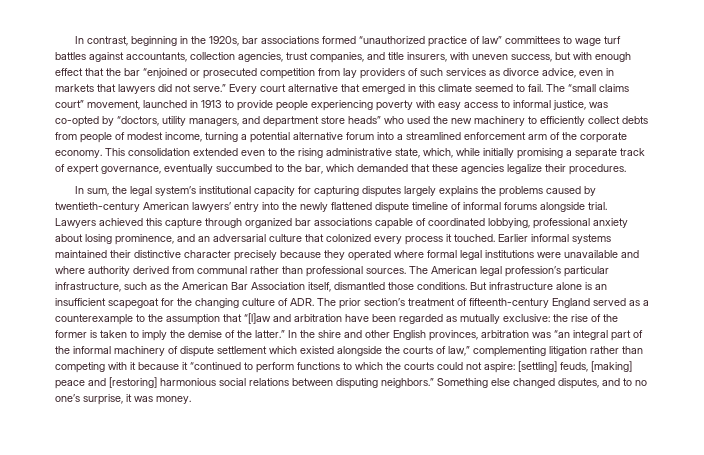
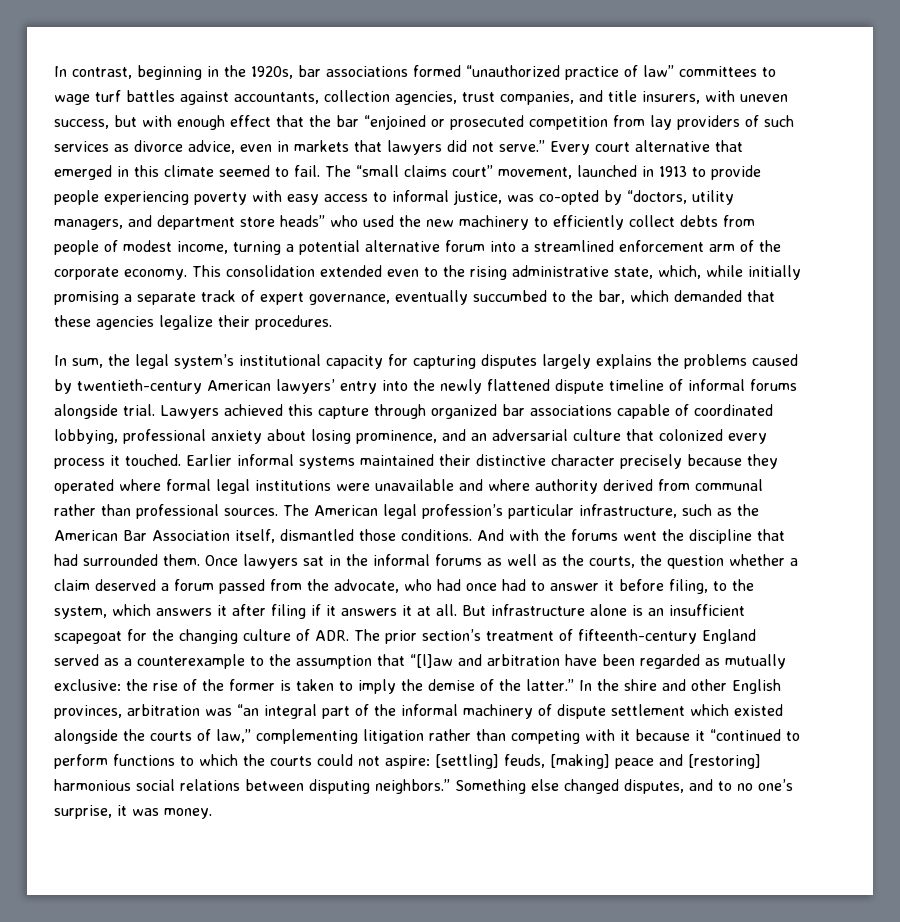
(467, 286) none -> [477,529,785,544] [54,554,798,569] [54,579,754,594] [54,604,457,619] And with the forums went the discipline that had surrounded them. Once lawyers sat in the informal forums as well as the courts, the question whether a claim deserved a forum passed from the advocate, who had once had to answer it before filing, to the system, which answers it after filing if it answers it at all.

